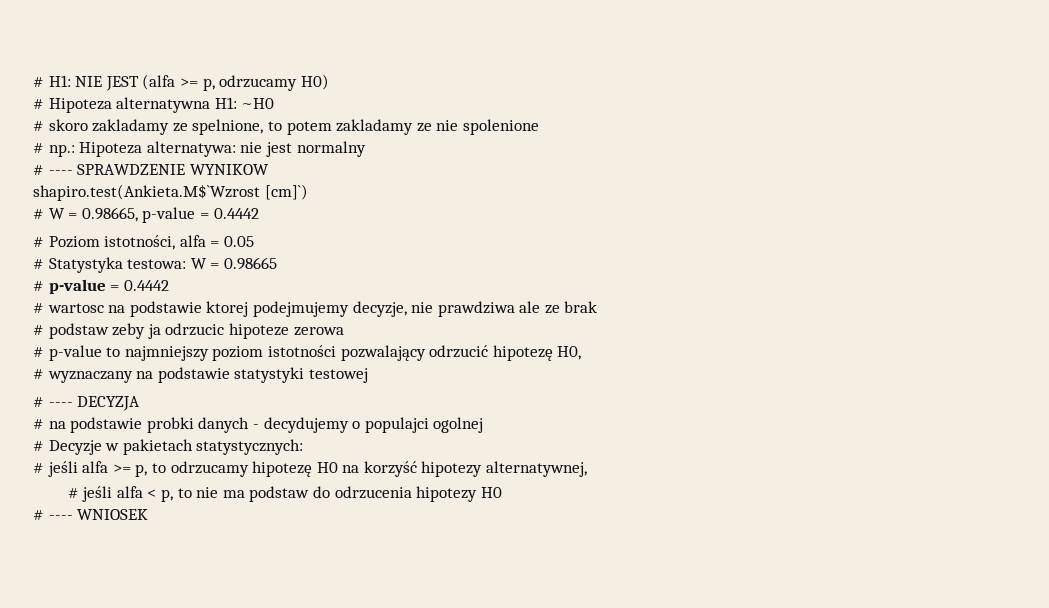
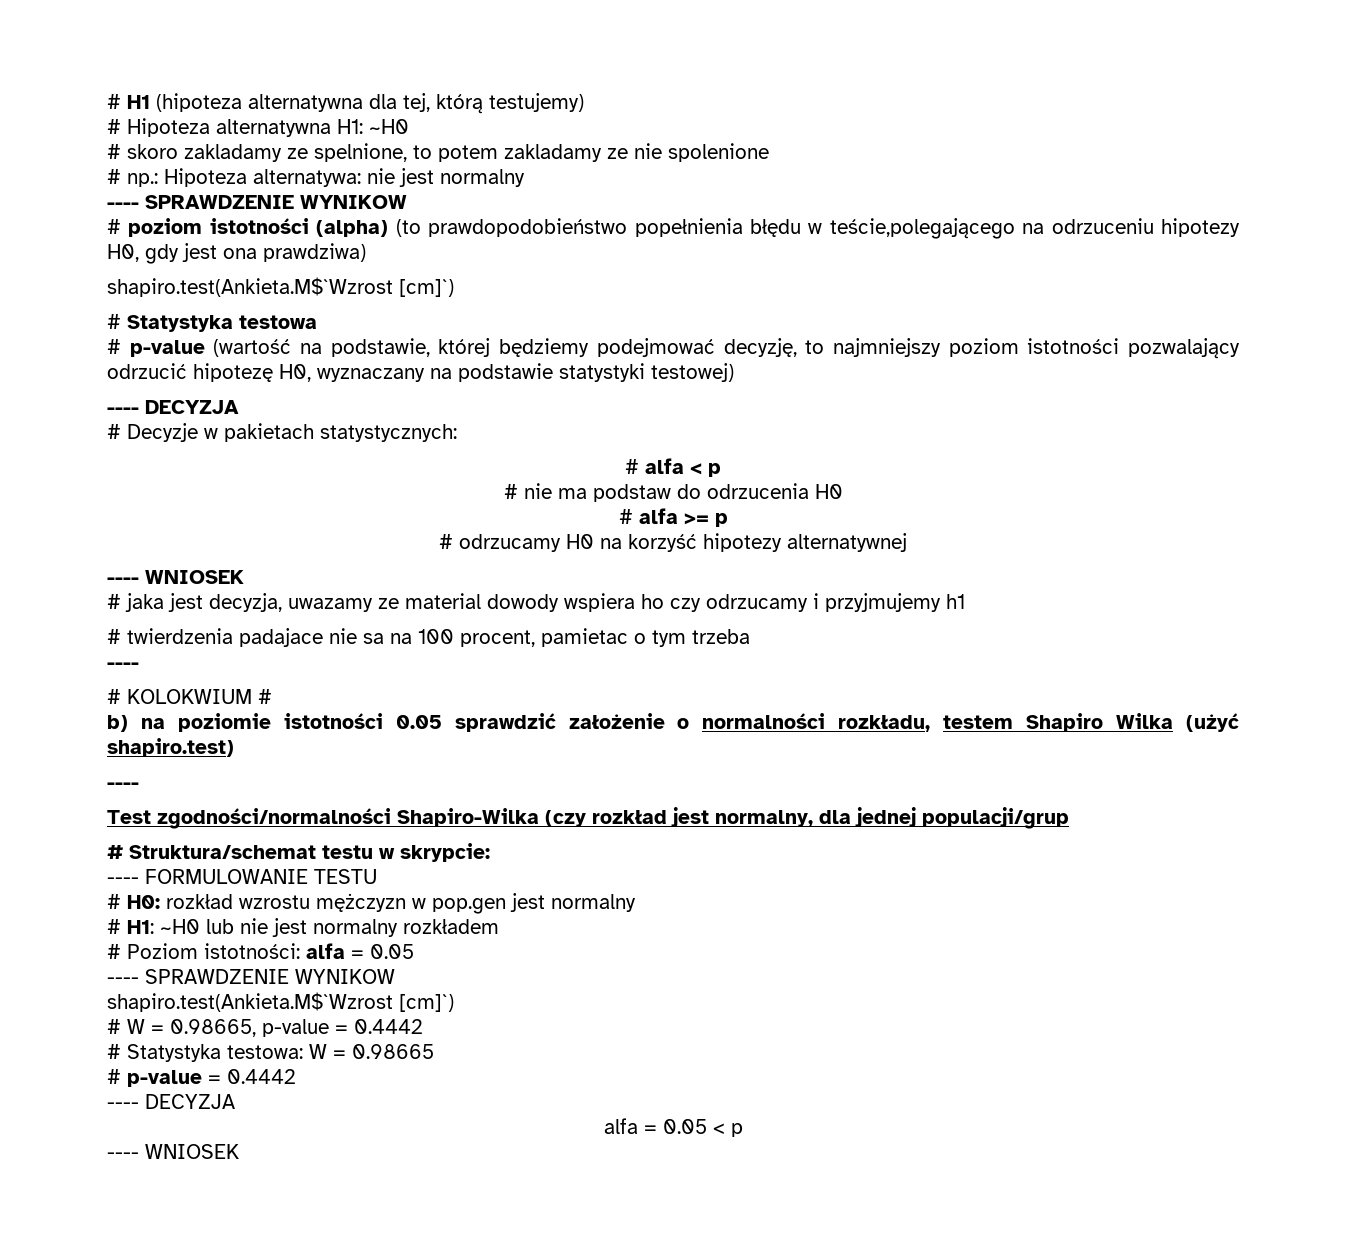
[33,74,329,91] # H1: NIE JEST (alfa >= p, odrzucamy H0) -> [107,93,584,114] # H1 (hipoteza alternatywna dla tej, którą testujemy)
[33,165,44,175] # -> [107,195,407,209] [107,218,1240,239] [107,243,366,264] [107,277,454,297] [107,314,317,332] [107,338,1241,359] [107,363,734,382] [107,400,239,414] [107,423,457,442] [625,458,721,477] [503,483,843,502] [618,508,728,527] [439,533,907,552] [107,570,244,584] [107,593,965,612] [107,628,750,647] [107,662,139,669] [107,689,272,704] [107,713,1239,732] [107,738,234,757] [107,782,139,789] [107,807,1069,829] [107,843,490,862] [107,869,377,884] [107,893,636,914] [107,918,499,937] [107,943,414,959] ---- SPRAWDZENIE WYNIKOW // # poziom istotności (alpha) (to prawdopodobieństwo popełnienia błędu w teście,polegającego na odrzuceniu hipotezy H0, gdy jest ona prawdziwa) // shapiro.test(Ankieta.M$`Wzrost [cm]`) // # Statystyka testowa // # p-value (wartość na podstawie, której będziemy podejmować decyzję, to najmniejszy poziom istotności pozwalający odrzucić hipotezę H0, wyznaczany na podstawie statystyki testowej) // ---- DECYZJA // # Decyzje w pakietach statystycznych: // # alfa < p // # nie ma podstaw do odrzucenia H0 // # alfa >= p // # odrzucamy H0 na korzyść hipotezy alternatywnej // ---- WNIOSEK // # jaka jest decyzja, uwazamy ze material dowody wspiera ho czy odrzucamy i przyjmujemy h1 // # twierdzenia padajace nie sa na 100 procent, pamietac o tym trzeba // ---- // # KOLOKWIUM # // b) na poziomie istotności 0.05 sprawdzić założenie o normalności rozkładu, testem Shapiro Wilka (użyć shapiro.test) // ---- // Test zgodności/normalności Shapiro-Wilka (czy rozkład jest normalny, dla jednej populacji/grup // # Struktura/schemat testu w skrypcie: // ---- FORMULOWANIE TESTU // # H0: rozkład wzrostu mężczyzn w pop.gen jest normalny // # H1: ~H0 lub nie jest normalny rozkładem // # Poziom istotności: alfa = 0.05 //
[33,235,254,250] // # Poziom istotności, alfa = 0.05 -> (423, 1026) none
[33,301,598,317] [33,323,344,339] [33,345,582,361] [33,367,368,383] [33,396,141,411] [33,417,484,433] [33,439,304,455] [33,461,588,477] [67,486,502,502] [33,510,44,520] # wartosc na podstawie ktorej podejmujemy decyzje, nie prawdziwa ale ze brak // # podstaw zeby ja odrzucic hipoteze zerowa // # p-value to najmniejszy poziom istotności pozwalający odrzucić hipotezę H0, // # wyznaczany na podstawie statystyki testowej // # ---- DECYZJA // # na podstawie probki danych - decydujemy o populajci ogolnej // # Decyzje w pakietach statystycznych: // # jeśli alfa >= p, to odrzucamy hipotezę H0 na korzyść hipotezy alternatywnej, // # jeśli alfa < p, to nie ma podstaw do odrzucenia hipotezy H0 // # -> [107,1094,235,1109] [603,1118,743,1137] ---- DECYZJA // alfa = 0.05 < p //

